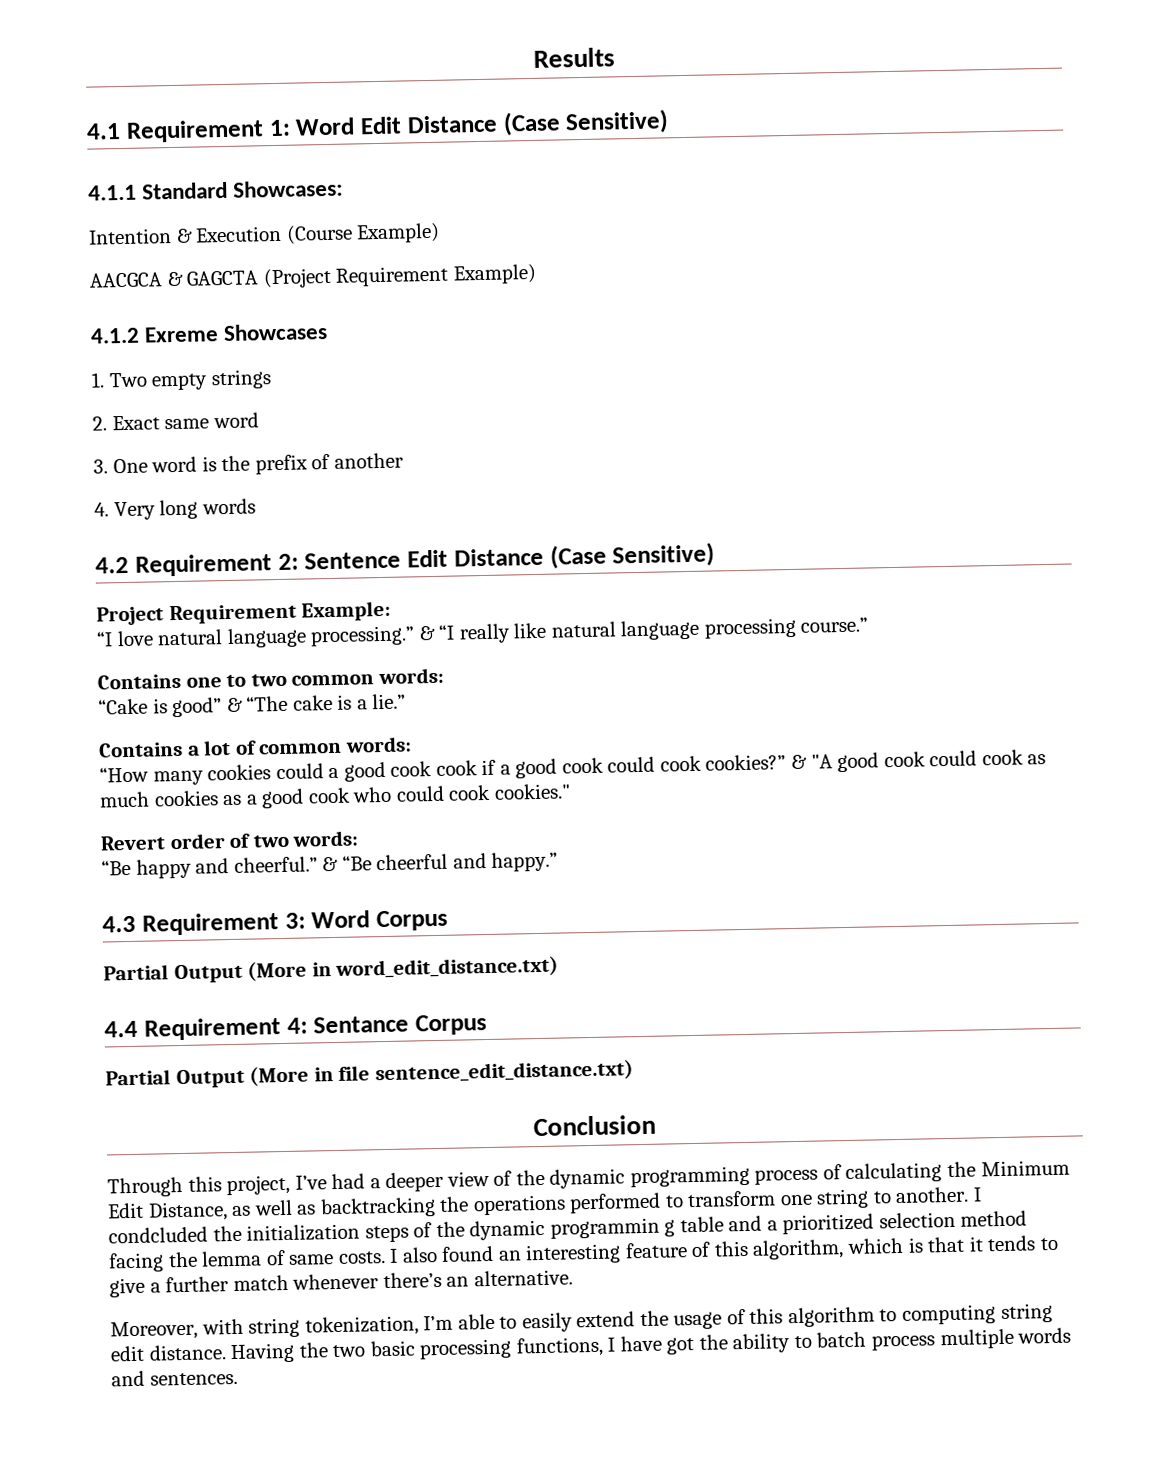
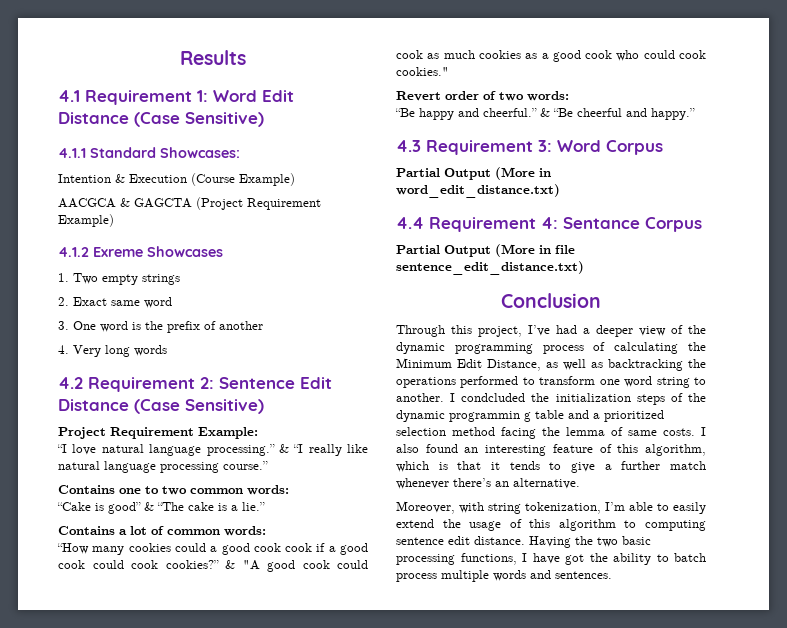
(813, 1200) none -> [624,376,653,387] word
[1000,1303,1053,1324] string -> [396,537,444,545] sentence

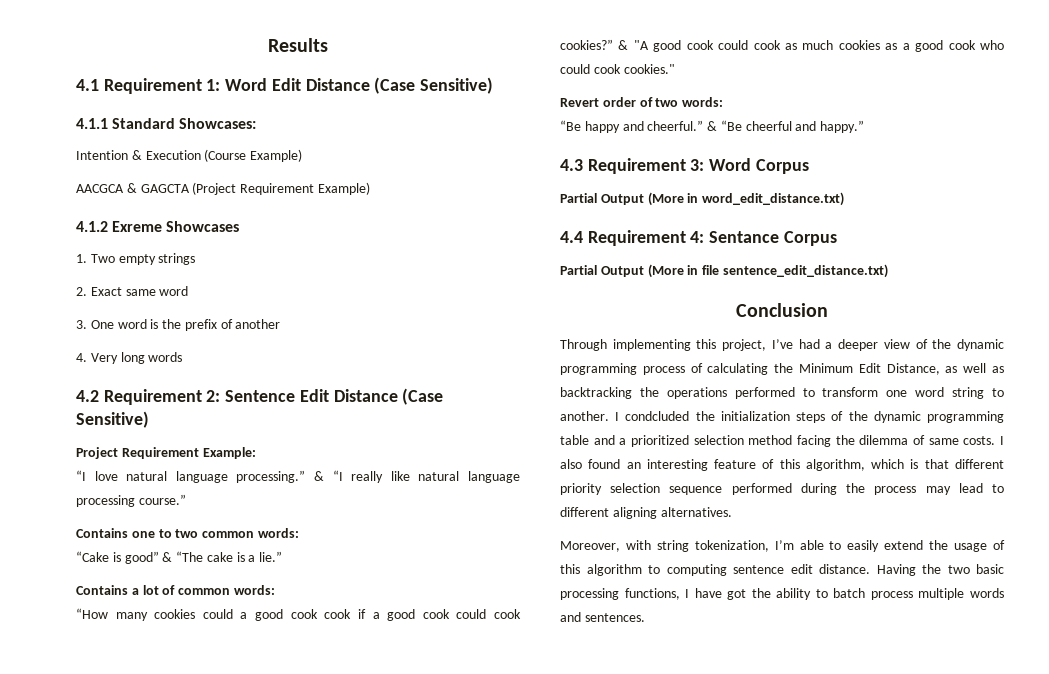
(445, 331) none -> [612,339,691,351] implementing
[449,411,531,422] programmin g -> [927,411,1004,423] programming
[566,427,605,436] lemma -> [859,435,909,445] dilemma
[491,461,706,473] [396,478,580,489] it tends to give a further match whenever there’s an alternative. -> [955,459,1004,469] [560,483,1004,495] [560,507,732,519] different priority selection sequence performed during the process may lead to different aligning alternatives.

